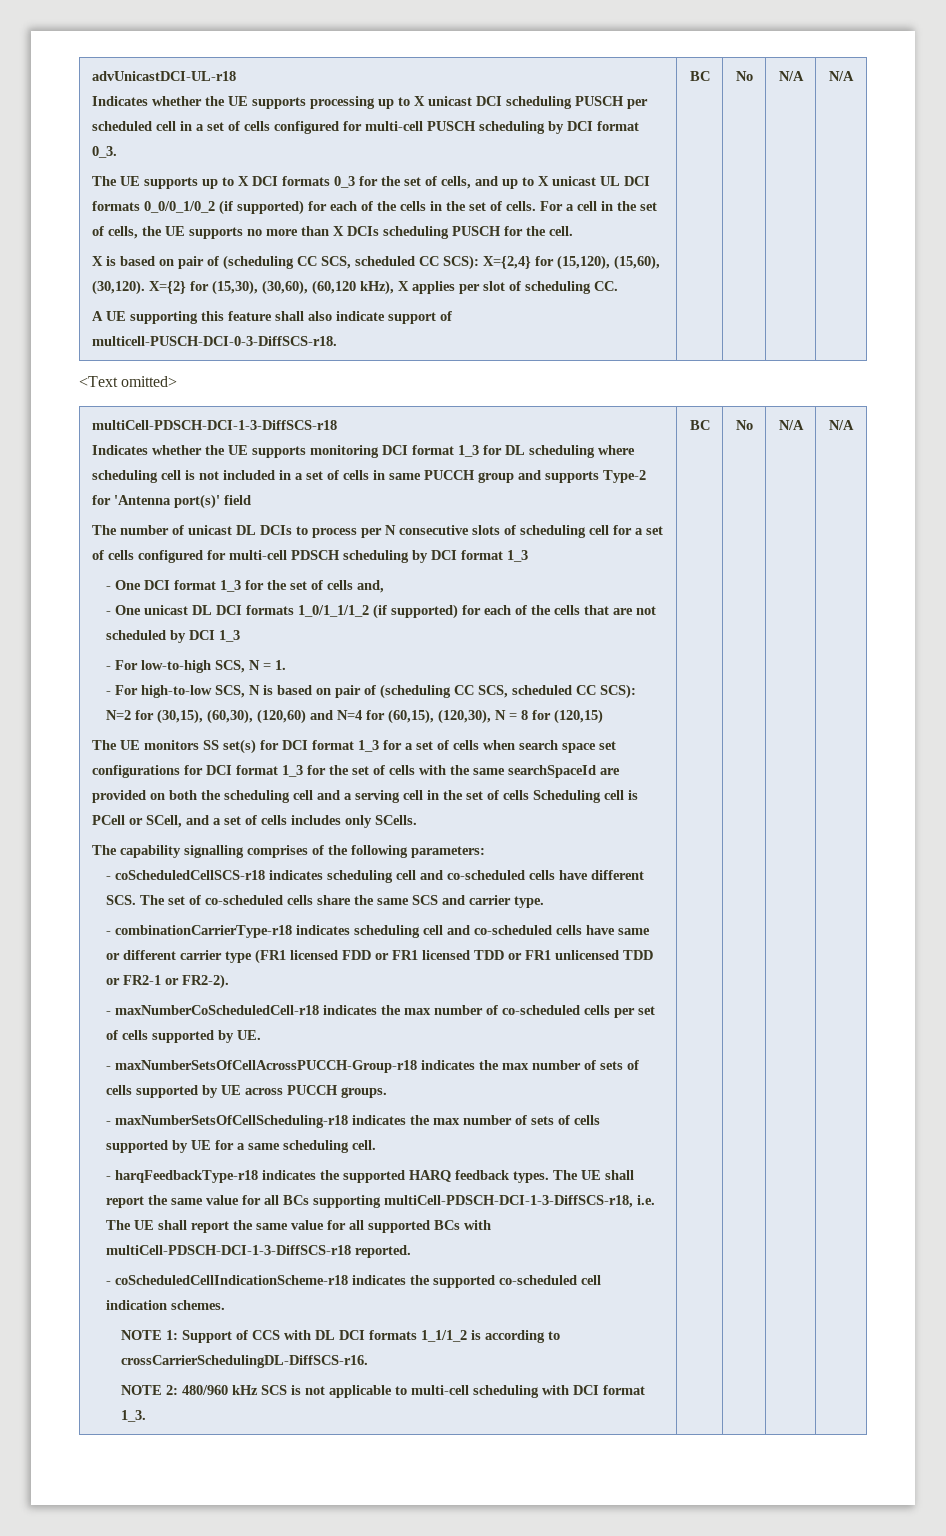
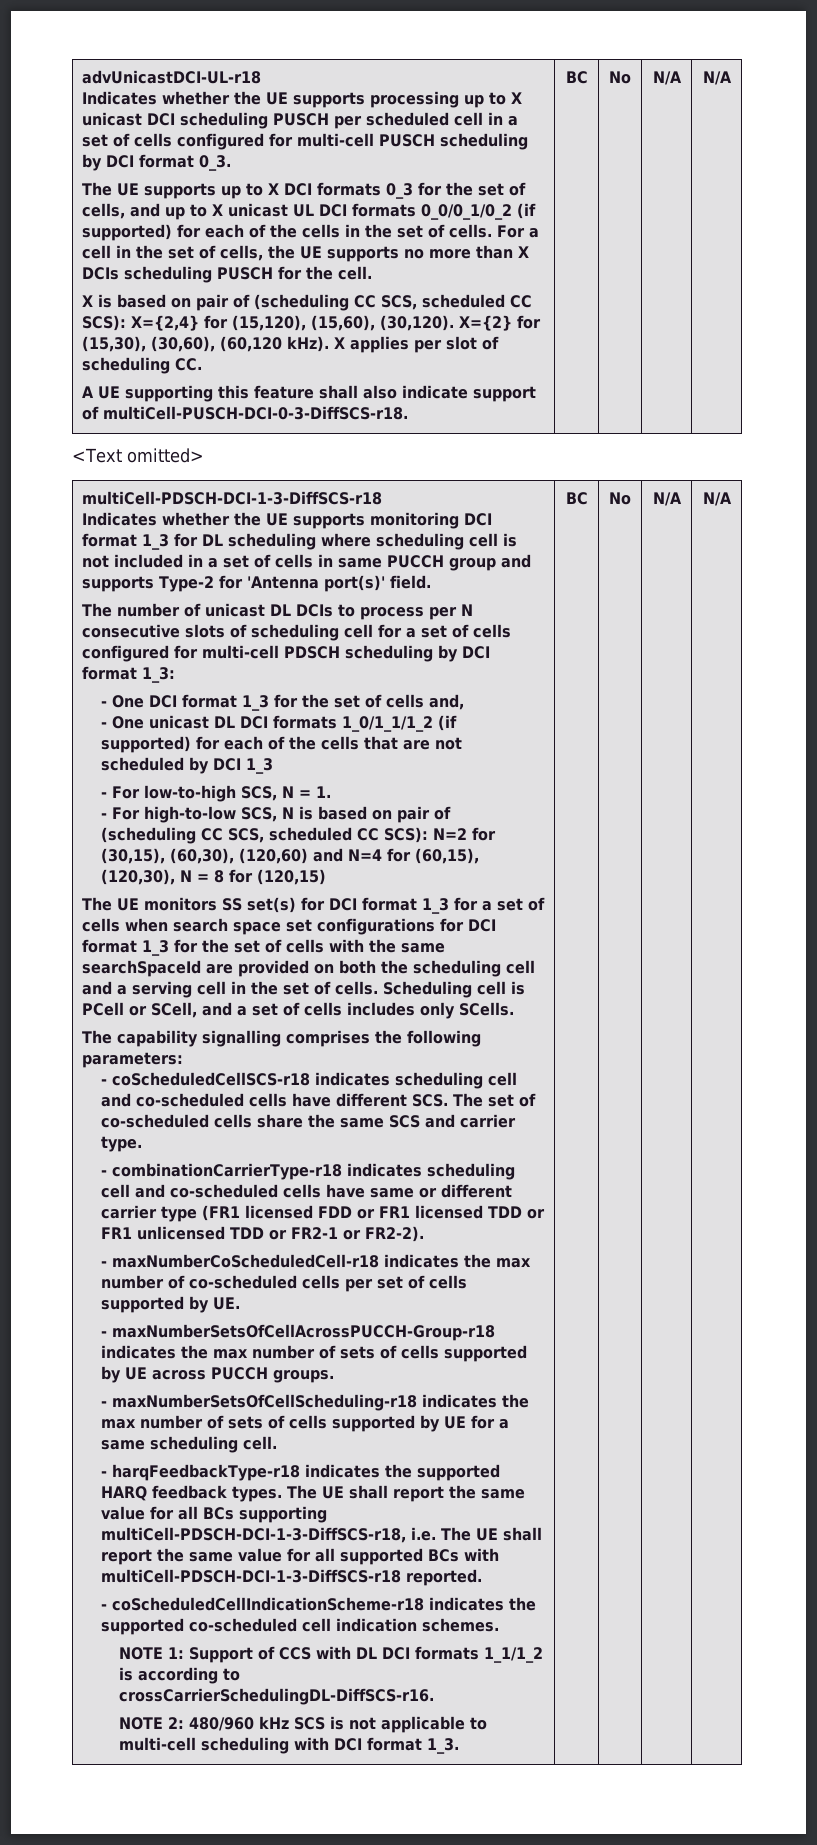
[359,280,394,295] kHz), -> [287,336,330,352] kHz).
[91,336,337,346] multicell-PUSCH-DCI-0-3-DiffSCS-r18. -> [103,406,409,420] multiCell-PUSCH-DCI-0-3-DiffSCS-r18.
[223,495,251,505] field -> [390,575,432,589] field.
[506,550,528,562] 1_3 -> [142,667,176,683] 1_3:
[502,790,529,800] cells -> [335,981,379,995] cells.
[311,845,324,855] of -> (371, 1038) none

